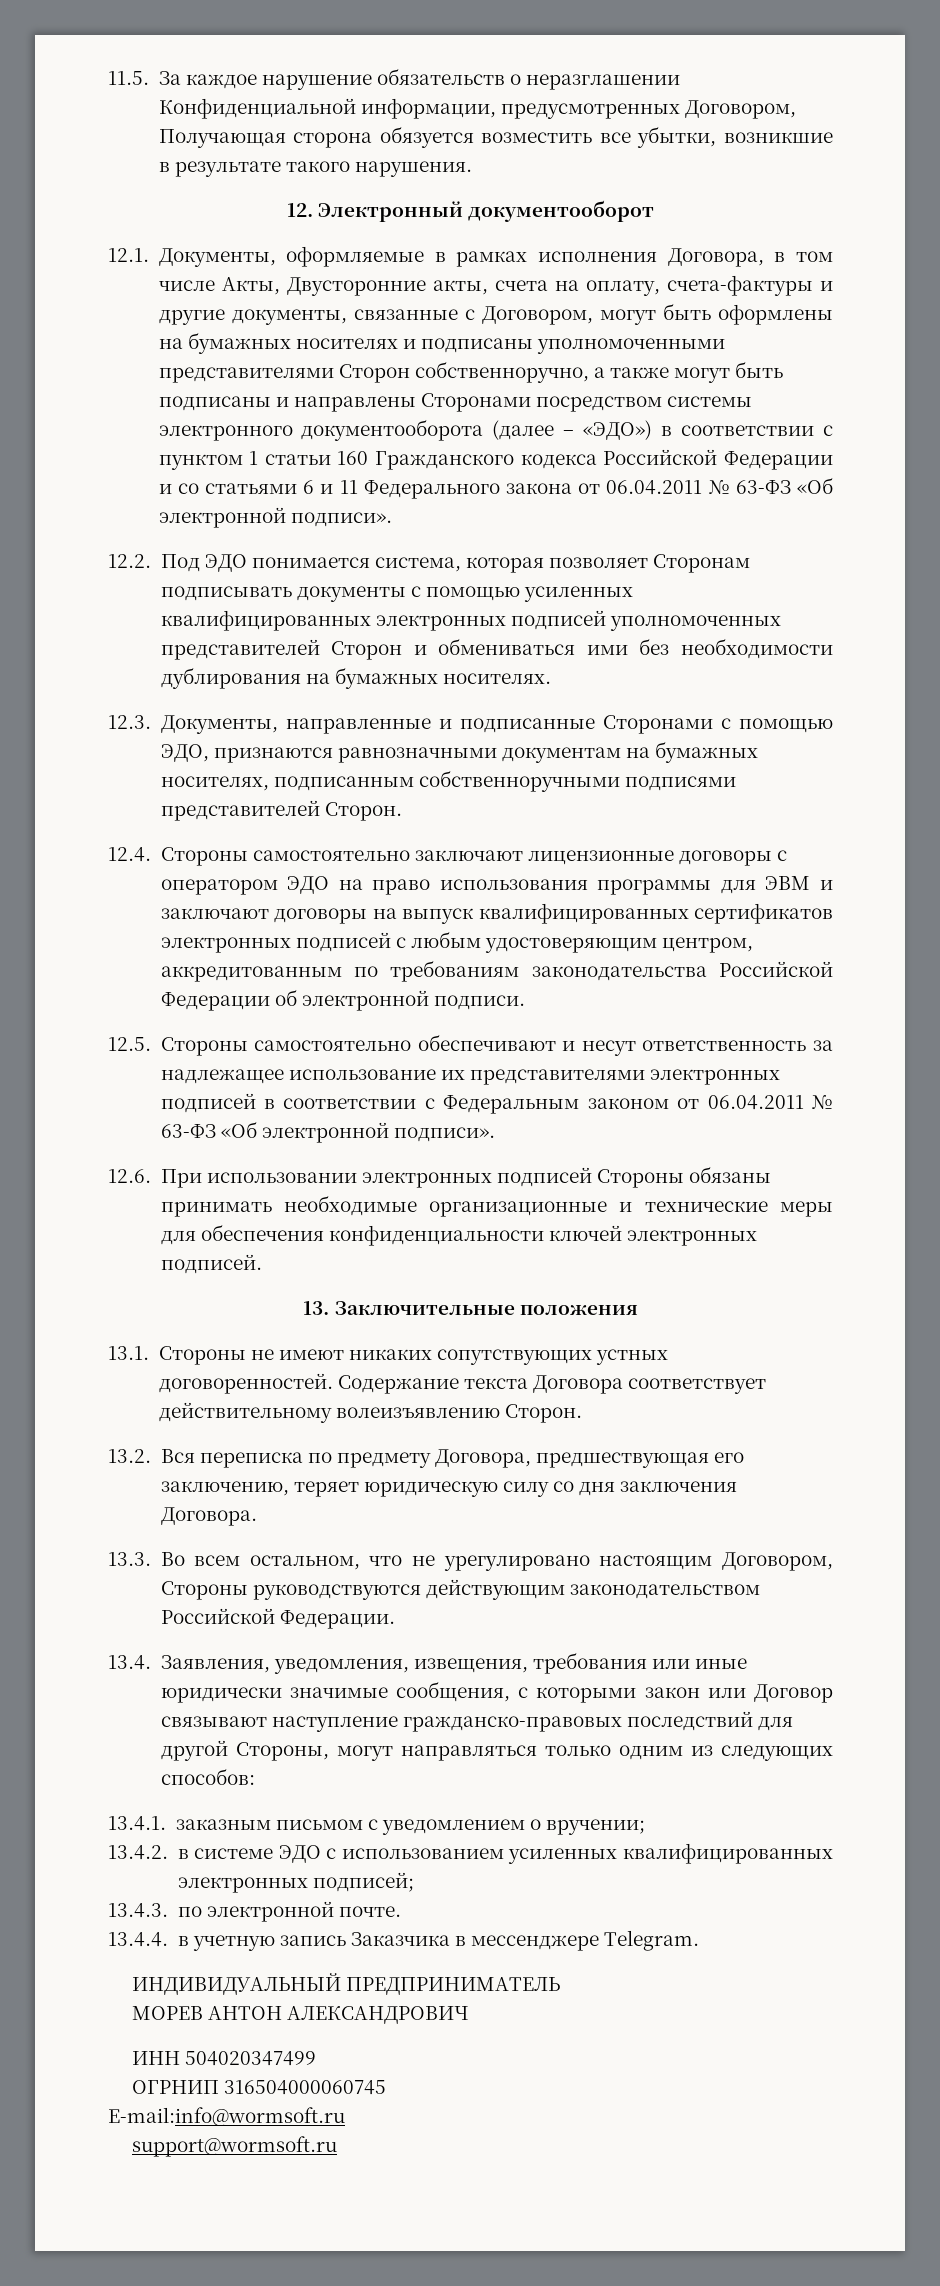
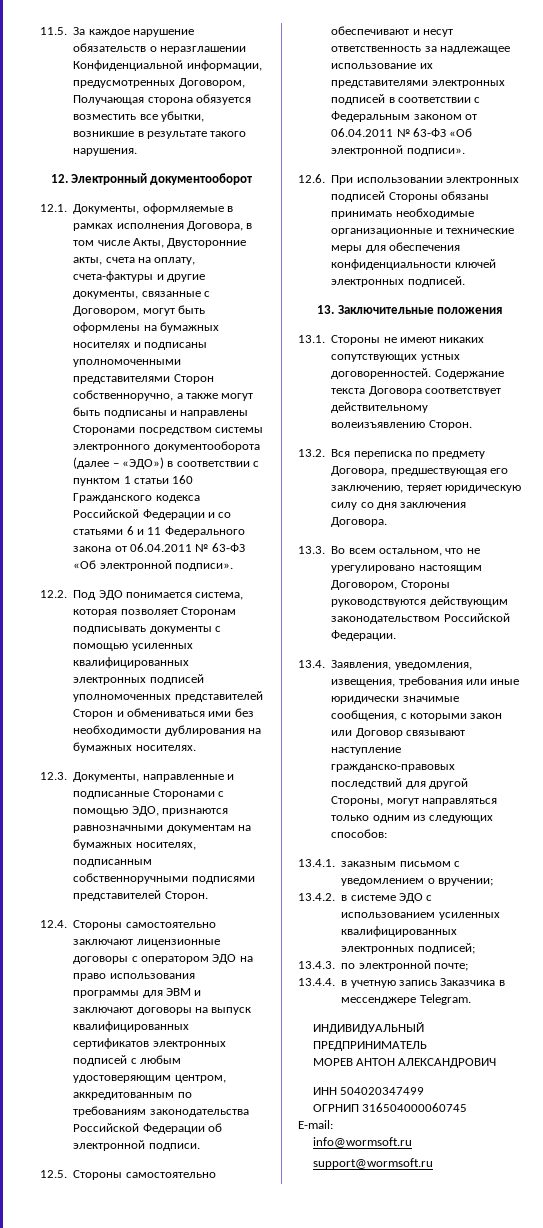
[338,1906,401,1917] почте. -> [434,963,468,971] почте;
[108,2107,345,2126] E-mail:info@wormsoft.ru -> [298,1120,333,1129] [312,1137,412,1148] E-mail: // info@wormsoft.ru

